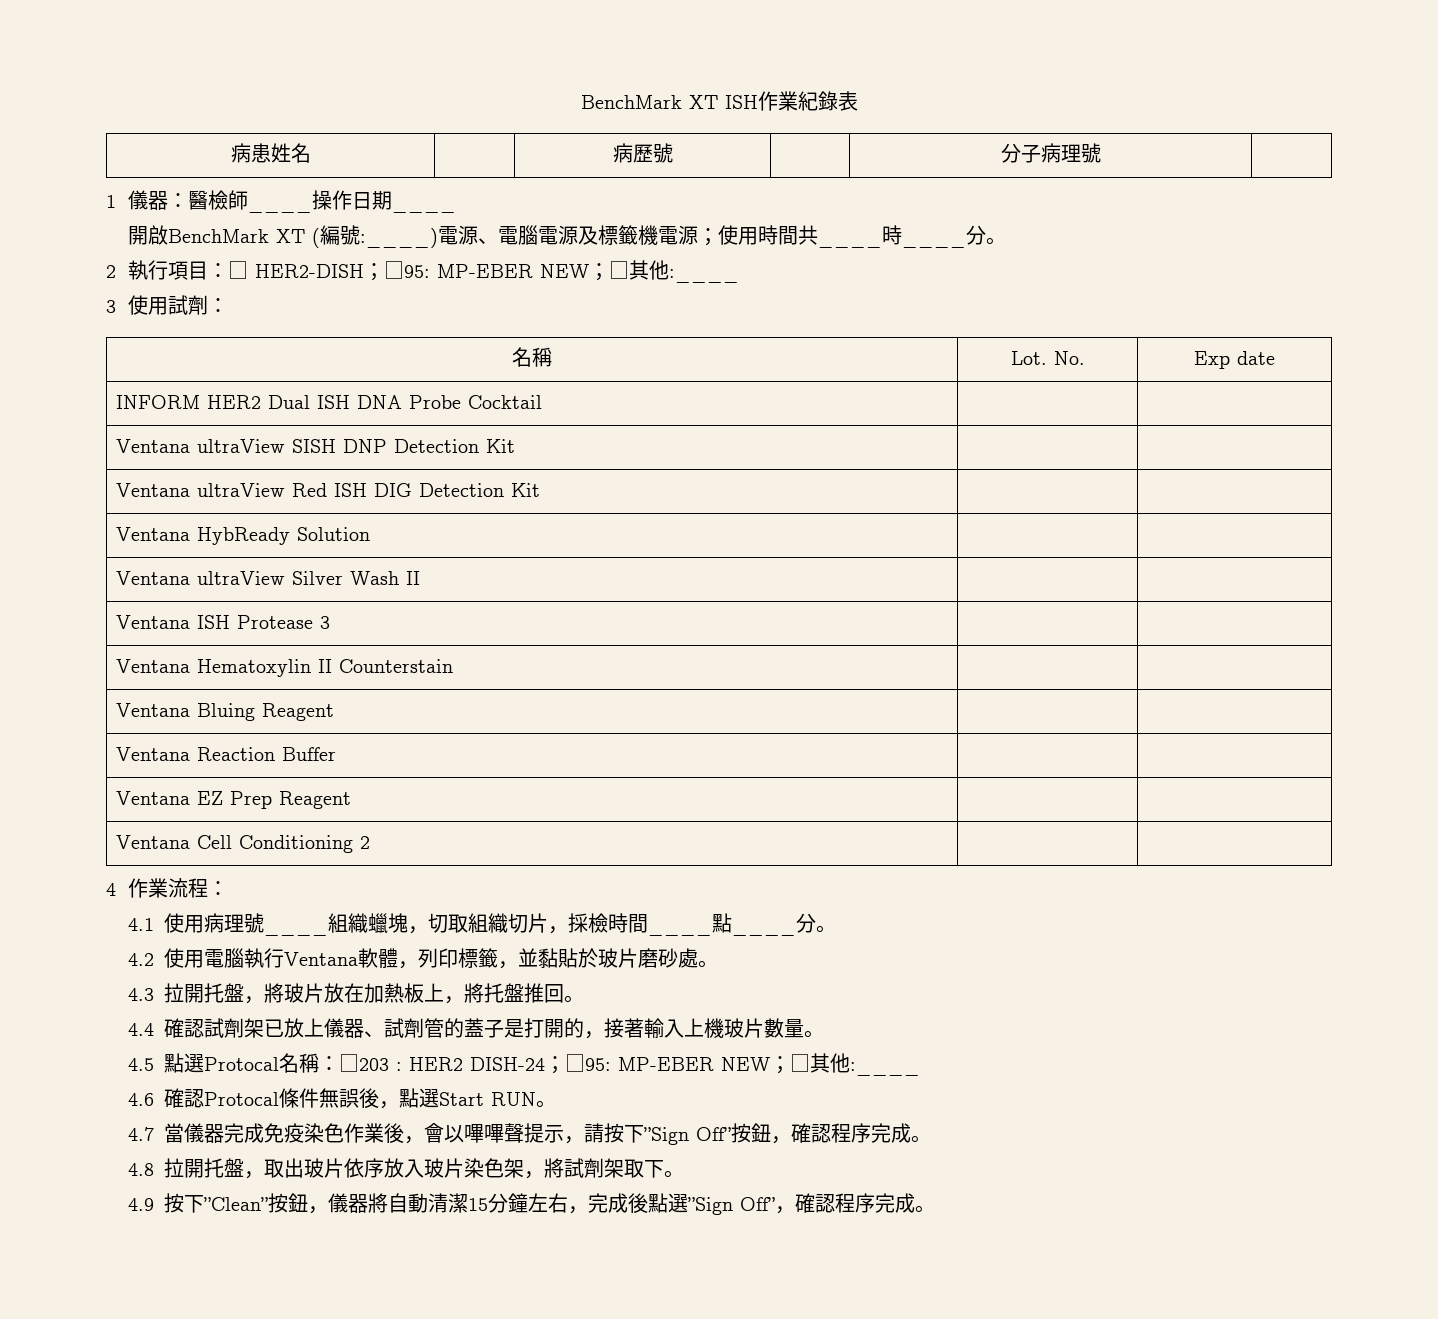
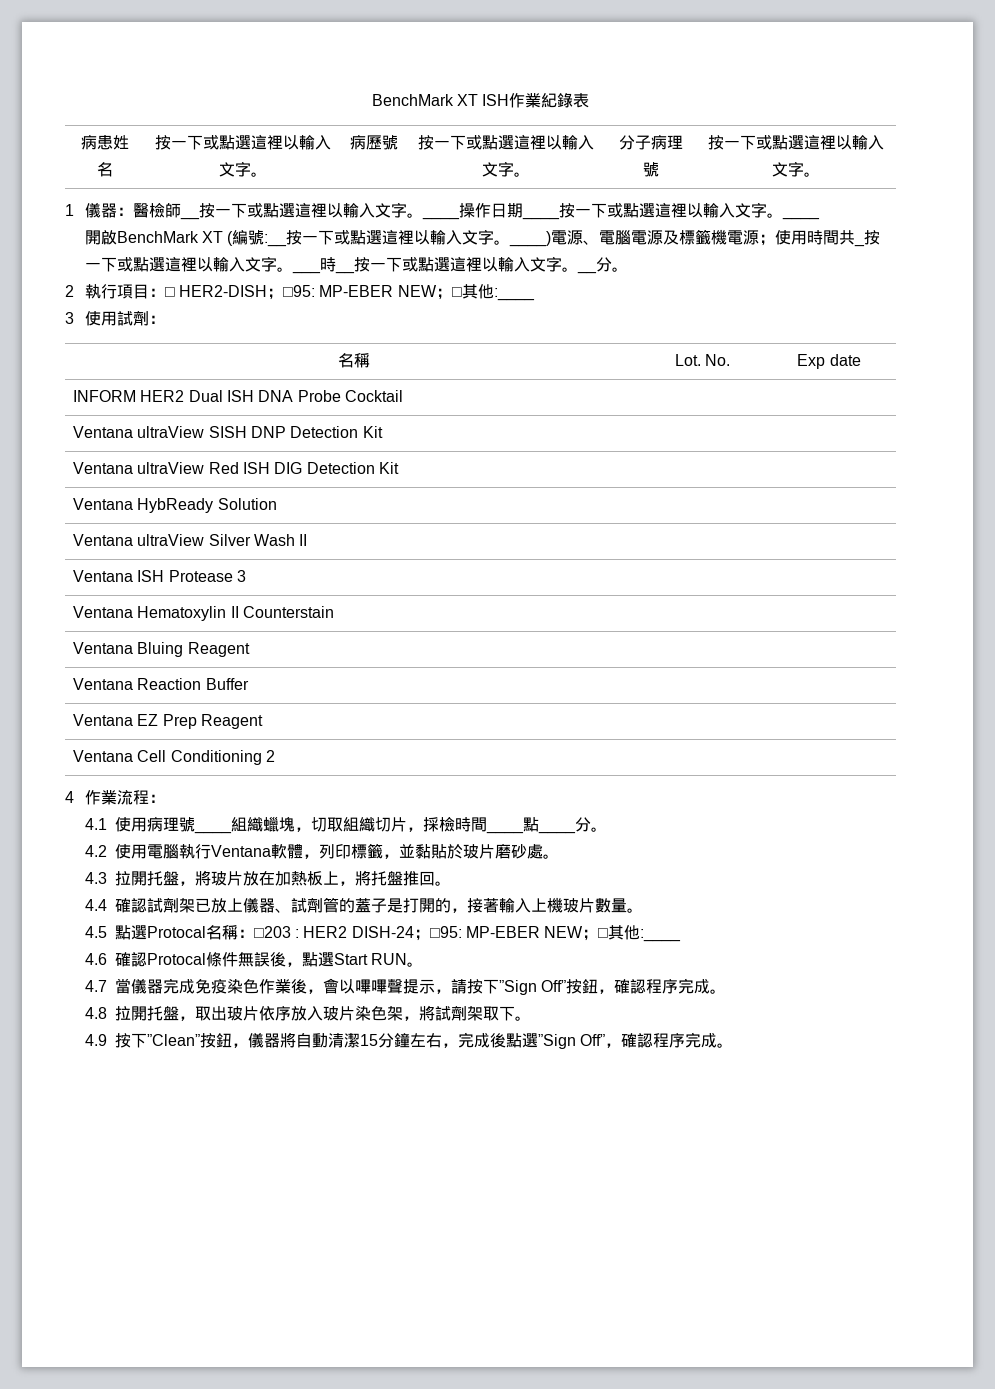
[612,143,673,163] [1000,143,1101,163] [106,190,393,213] | 病歷號 | | 分子病理號 | // 1儀器：醫檢師____操作日期 -> [154,134,331,150] [218,161,267,177] [350,134,398,150] [418,134,594,150] [482,161,530,177] [619,134,683,150] [643,162,659,177] [708,134,884,150] [772,161,820,177] [65,202,783,220] 按一下或點選這裡以輸入文字。 | 病歷號 | 按一下或點選這裡以輸入文字。 | 分子病理號 | 按一下或點選這裡以輸入文字。 // 1儀器：醫檢師__按一下或點選這裡以輸入文字。____操作日期____按一下或點選這裡以輸入文字。
[360,228,439,248] :____) -> [264,229,552,247] :__按一下或點選這裡以輸入文字。____)
[818,225,967,248] ____時____ -> [854,230,881,247] [84,256,597,274] _按一下或點選這裡以輸入文字。___時__按一下或點選這裡以輸入文字。__

